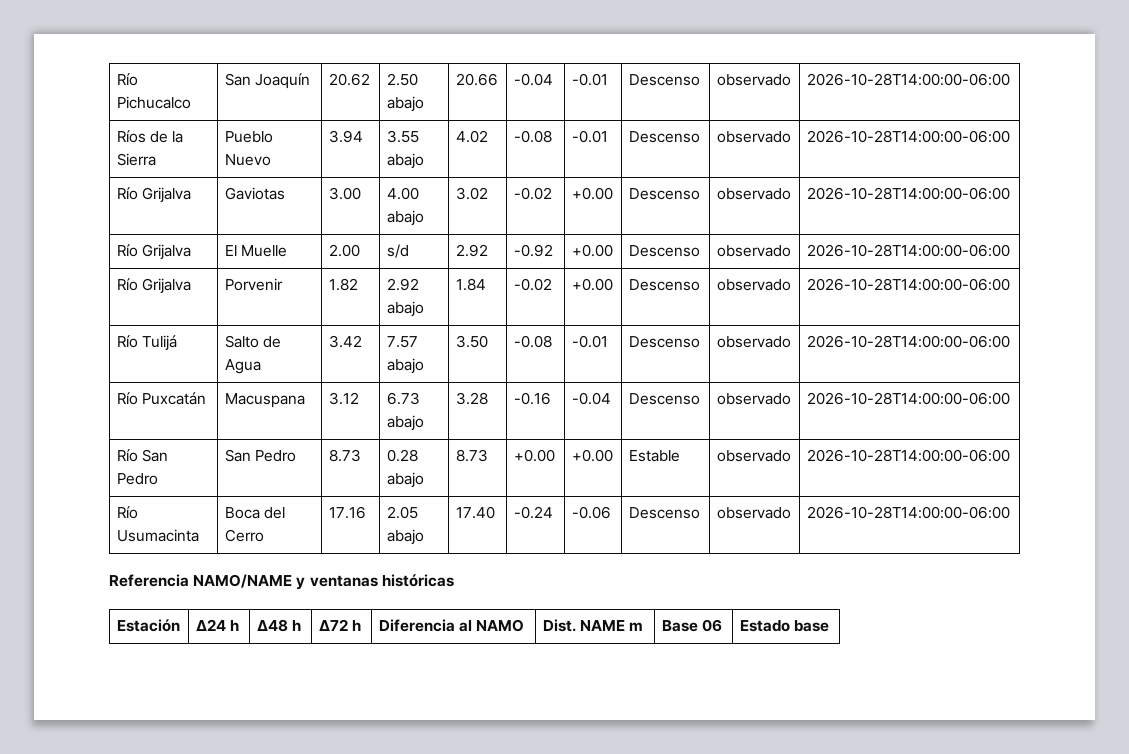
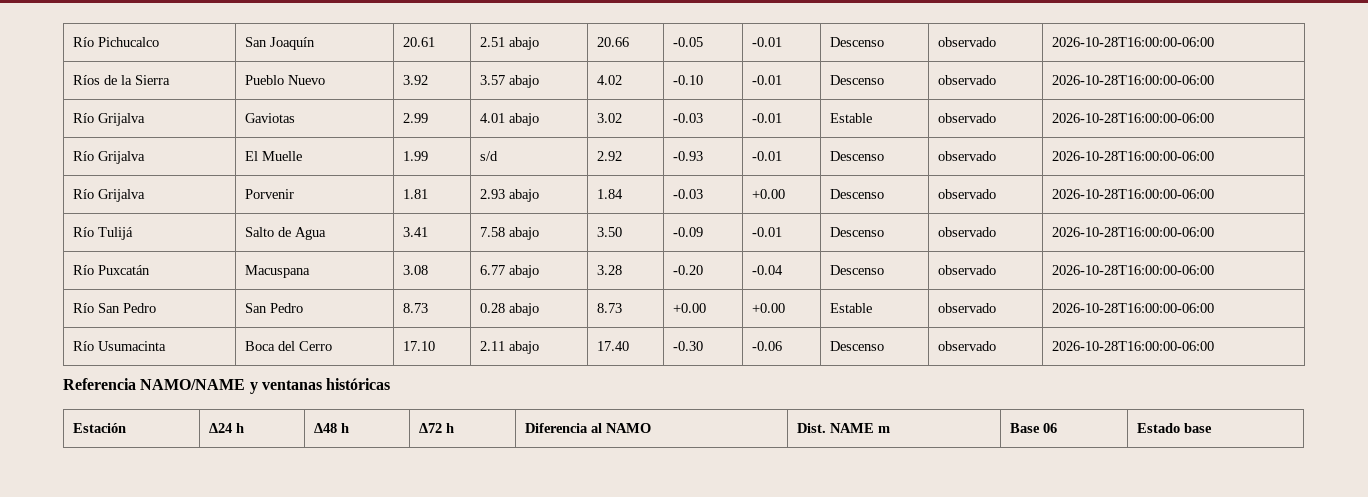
[328,73,370,86] [386,73,418,86] 20.62 | 2.50 -> [403,37,436,47] [480,37,506,47] 20.61 | 2.51
[513,73,553,86] [571,73,608,86] [628,74,700,86] [716,74,791,86] [806,73,1010,86] -0.04 | -0.01 | Descenso | observado | 2026-10-28T14:00:00-06:00 -> [673,37,704,47] [752,37,783,47] [830,37,885,47] [938,37,997,47] [1052,37,1215,47] -0.05 | -0.01 | Descenso | observado | 2026-10-28T16:00:00-06:00
[328,130,363,143] [386,130,419,143] 3.94 | 3.55 -> [403,75,429,85] [480,75,506,85] 3.92 | 3.57
[513,130,552,143] [571,130,608,143] [628,131,700,143] [716,131,791,143] [806,130,1010,143] -0.08 | -0.01 | Descenso | observado | 2026-10-28T14:00:00-06:00 -> [673,75,704,85] [752,75,783,85] [830,75,885,85] [938,75,997,85] [1052,75,1215,85] -0.10 | -0.01 | Descenso | observado | 2026-10-28T16:00:00-06:00
[328,187,361,200] [386,187,419,200] 3.00 | 4.00 -> [403,113,429,123] [480,113,506,123] 2.99 | 4.01
[513,187,552,200] [571,187,613,200] [628,188,700,200] [716,188,791,200] [806,187,1010,200] [116,244,191,260] [224,245,287,257] [328,244,360,257] [386,244,409,258] [455,244,488,257] [513,244,553,257] [571,244,613,257] [628,245,700,257] [716,245,791,257] [806,244,1010,257] [116,278,191,294] [224,278,283,291] [328,278,358,291] [386,278,419,291] [386,301,424,317] [455,278,486,291] [513,278,552,291] [571,278,613,291] [628,279,700,291] [716,279,791,291] [806,278,1010,291] -0.02 | +0.00 | Descenso | observado | 2026-10-28T14:00:00-06:00 // Río Grijalva | El Muelle | 2.00 | s/d | 2.92 | -0.92 | +0.00 | Descenso | observado | 2026-10-28T14:00:00-06:00 // Río Grijalva | Porvenir | 1.82 | 2.92 abajo | 1.84 | -0.02 | +0.00 | Descenso | observado | 2026-10-28T14:00:00-06:00 -> [673,113,704,123] [752,113,783,123] [830,113,873,123] [938,113,997,123] [1052,113,1215,123] [73,151,146,164] [245,151,303,161] [403,151,429,161] [480,151,499,161] [597,151,623,161] [673,151,704,161] [752,151,783,161] [830,151,885,161] [938,151,997,161] [1052,151,1215,161] [73,189,146,202] [245,189,295,199] [403,189,429,199] [480,189,540,202] [597,189,624,199] [673,189,704,199] [752,189,786,199] [830,189,885,199] [938,189,997,199] [1052,189,1215,199] -0.03 | -0.01 | Estable | observado | 2026-10-28T16:00:00-06:00 // Río Grijalva | El Muelle | 1.99 | s/d | 2.92 | -0.93 | -0.01 | Descenso | observado | 2026-10-28T16:00:00-06:00 // Río Grijalva | Porvenir | 1.81 | 2.93 abajo | 1.84 | -0.03 | +0.00 | Descenso | observado | 2026-10-28T16:00:00-06:00
[328,335,362,348] [386,336,418,348] 3.42 | 7.57 -> [403,227,429,237] [480,227,506,237] 3.41 | 7.58
[513,335,552,348] [571,335,608,348] [628,336,700,348] [716,336,791,348] [806,335,1010,348] -0.08 | -0.01 | Descenso | observado | 2026-10-28T14:00:00-06:00 -> [673,227,704,237] [752,227,783,237] [830,227,885,237] [938,227,997,237] [1052,227,1215,237] -0.09 | -0.01 | Descenso | observado | 2026-10-28T16:00:00-06:00
[328,392,359,405] [386,392,420,405] 3.12 | 6.73 -> [403,265,429,275] [480,265,506,275] 3.08 | 6.77
[513,392,551,405] -0.16 -> [673,265,704,275] -0.20
[806,392,1010,405] 2026-10-28T14:00:00-06:00 -> [1052,265,1215,275] 2026-10-28T16:00:00-06:00
[806,449,1010,462] 2026-10-28T14:00:00-06:00 -> [1052,303,1215,313] 2026-10-28T16:00:00-06:00
[328,506,366,519] [386,506,418,519] 17.16 | 2.05 -> [403,341,436,351] [480,341,506,351] 17.10 | 2.11
[513,506,553,519] -0.24 -> [673,341,704,351] -0.30
[806,506,1010,519] 2026-10-28T14:00:00-06:00 -> [1052,341,1215,351] 2026-10-28T16:00:00-06:00

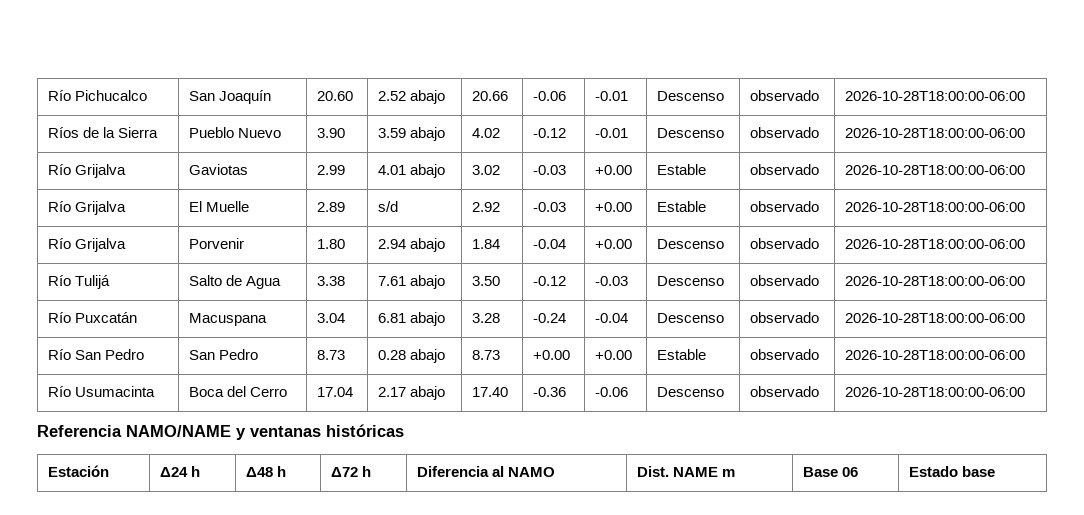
[403,37,436,47] [480,37,506,47] 20.61 | 2.51 -> [316,91,353,101] [377,91,406,101] 20.60 | 2.52
[673,37,704,47] [752,37,783,47] [830,37,885,47] [938,37,997,47] [1052,37,1215,47] -0.05 | -0.01 | Descenso | observado | 2026-10-28T16:00:00-06:00 -> [532,91,566,101] [594,91,628,101] [656,91,724,101] [749,90,819,101] [844,91,1025,101] -0.06 | -0.01 | Descenso | observado | 2026-10-28T18:00:00-06:00
[403,75,429,85] [480,75,506,85] 3.92 | 3.57 -> [316,128,345,138] [377,128,406,138] 3.90 | 3.59
[673,75,704,85] [752,75,783,85] [830,75,885,85] [938,75,997,85] [1052,75,1215,85] -0.10 | -0.01 | Descenso | observado | 2026-10-28T16:00:00-06:00 -> [532,128,566,138] [594,128,628,138] [656,128,724,138] [749,127,819,138] [844,128,1025,138] -0.12 | -0.01 | Descenso | observado | 2026-10-28T18:00:00-06:00
[752,113,783,123] [830,113,873,123] [938,113,997,123] [1052,113,1215,123] -0.01 | Estable | observado | 2026-10-28T16:00:00-06:00 -> [594,165,632,175] [656,164,706,175] [749,164,819,175] [844,165,1025,175] +0.00 | Estable | observado | 2026-10-28T18:00:00-06:00
[403,151,429,161] 1.99 -> [316,202,345,212] 2.89
[673,151,704,161] [752,151,783,161] [830,151,885,161] [938,151,997,161] [1052,151,1215,161] -0.93 | -0.01 | Descenso | observado | 2026-10-28T16:00:00-06:00 -> [532,202,566,212] [594,202,632,212] [656,201,706,212] [749,201,819,212] [844,202,1025,212] -0.03 | +0.00 | Estable | observado | 2026-10-28T18:00:00-06:00
[403,189,429,199] [480,189,506,199] 1.81 | 2.93 -> [316,239,345,249] [377,239,406,249] 1.80 | 2.94
[673,189,704,199] -0.03 -> [532,239,566,249] -0.04
[1052,189,1215,199] 2026-10-28T16:00:00-06:00 -> [844,239,1025,249] 2026-10-28T18:00:00-06:00
[403,227,429,237] [480,227,506,237] 3.41 | 7.58 -> [316,276,345,286] [377,276,406,286] 3.38 | 7.61
[673,227,704,237] [752,227,783,237] [830,227,885,237] [938,227,997,237] [1052,227,1215,237] -0.09 | -0.01 | Descenso | observado | 2026-10-28T16:00:00-06:00 -> [532,276,566,286] [594,276,628,286] [656,276,724,286] [749,275,819,286] [844,276,1025,286] -0.12 | -0.03 | Descenso | observado | 2026-10-28T18:00:00-06:00
[403,265,429,275] [480,265,506,275] 3.08 | 6.77 -> [316,313,345,323] [377,313,406,323] 3.04 | 6.81
[673,265,704,275] -0.20 -> [532,313,566,323] -0.24
[1052,265,1215,275] 2026-10-28T16:00:00-06:00 -> [844,313,1025,323] 2026-10-28T18:00:00-06:00
[1052,303,1215,313] 2026-10-28T16:00:00-06:00 -> [844,350,1025,360] 2026-10-28T18:00:00-06:00
[403,341,436,351] [480,341,506,351] 17.10 | 2.11 -> [316,387,353,397] [377,387,406,397] 17.04 | 2.17
[673,341,704,351] -0.30 -> [532,387,566,397] -0.36
[1052,341,1215,351] 2026-10-28T16:00:00-06:00 -> [844,387,1025,397] 2026-10-28T18:00:00-06:00

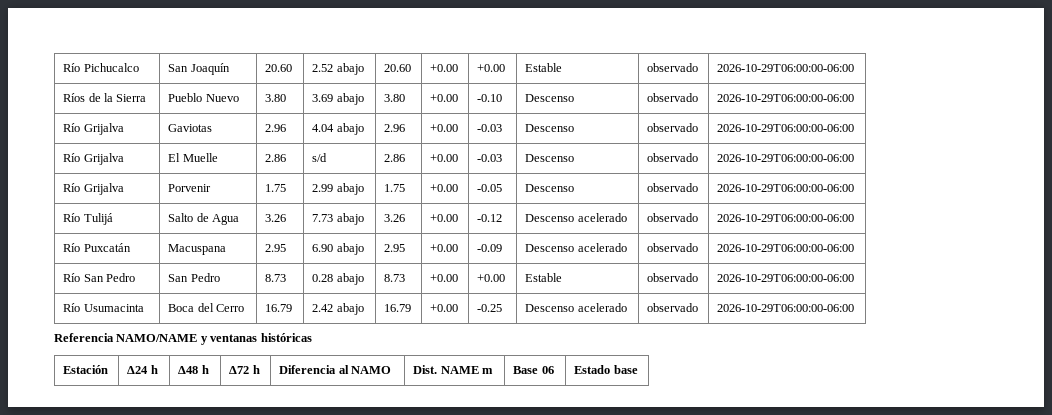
[471,91,508,101] [532,91,566,101] [594,91,628,101] [656,91,724,101] [749,90,819,101] [844,91,1025,101] 20.66 | -0.06 | -0.01 | Descenso | observado | 2026-10-28T18:00:00-06:00 -> [384,64,412,72] [430,64,459,72] [477,64,506,72] [525,63,563,72] [647,63,699,72] [717,64,855,72] 20.60 | +0.00 | +0.00 | Estable | observado | 2026-10-29T06:00:00-06:00
[316,128,345,138] [377,127,445,141] [471,128,500,138] [532,128,566,138] [594,128,628,138] [656,128,724,138] [749,127,819,138] [844,128,1025,138] 3.90 | 3.59 abajo | 4.02 | -0.12 | -0.01 | Descenso | observado | 2026-10-28T18:00:00-06:00 -> [265,94,287,102] [312,93,364,105] [384,94,406,102] [430,94,459,102] [477,94,503,102] [525,94,575,102] [647,93,699,102] [717,94,855,102] 3.80 | 3.69 abajo | 3.80 | +0.00 | -0.10 | Descenso | observado | 2026-10-29T06:00:00-06:00
[316,165,345,175] [377,164,445,178] [471,165,500,175] [532,165,566,175] [594,165,632,175] [656,164,706,175] [749,164,819,175] [844,165,1025,175] 2.99 | 4.01 abajo | 3.02 | -0.03 | +0.00 | Estable | observado | 2026-10-28T18:00:00-06:00 -> [265,124,287,132] [312,123,364,135] [384,124,406,132] [430,124,459,132] [477,124,503,132] [525,124,575,132] [647,123,699,132] [717,124,855,132] 2.96 | 4.04 abajo | 2.96 | +0.00 | -0.03 | Descenso | observado | 2026-10-29T06:00:00-06:00
[316,202,345,212] 2.89 -> [265,154,287,162] 2.86
[471,202,500,212] [532,202,566,212] [594,202,632,212] [656,201,706,212] [749,201,819,212] [844,202,1025,212] 2.92 | -0.03 | +0.00 | Estable | observado | 2026-10-28T18:00:00-06:00 -> [384,154,406,162] [430,154,459,162] [477,154,503,162] [525,154,575,162] [647,153,699,162] [717,154,855,162] 2.86 | +0.00 | -0.03 | Descenso | observado | 2026-10-29T06:00:00-06:00
[316,239,345,249] [377,238,445,252] [471,239,500,249] [532,239,566,249] [594,239,632,249] [656,239,724,249] [749,238,819,249] [844,239,1025,249] 1.80 | 2.94 abajo | 1.84 | -0.04 | +0.00 | Descenso | observado | 2026-10-28T18:00:00-06:00 -> [265,184,287,192] [312,183,364,195] [384,184,406,192] [430,184,459,192] [477,184,503,192] [525,184,575,192] [647,183,699,192] [717,184,855,192] 1.75 | 2.99 abajo | 1.75 | +0.00 | -0.05 | Descenso | observado | 2026-10-29T06:00:00-06:00
[316,276,345,286] [377,275,445,289] [471,276,500,286] [532,276,566,286] [594,276,628,286] [656,276,724,286] [749,275,819,286] [844,276,1025,286] 3.38 | 7.61 abajo | 3.50 | -0.12 | -0.03 | Descenso | observado | 2026-10-28T18:00:00-06:00 -> [265,214,287,222] [312,213,364,225] [384,214,406,222] [430,214,459,222] [477,214,503,222] [525,213,627,222] [647,213,699,222] [717,214,855,222] 3.26 | 7.73 abajo | 3.26 | +0.00 | -0.12 | Descenso acelerado | observado | 2026-10-29T06:00:00-06:00
[316,313,345,323] [377,312,445,326] [471,313,500,323] [532,313,566,323] [594,313,628,323] [656,313,724,323] [749,312,819,323] [844,313,1025,323] 3.04 | 6.81 abajo | 3.28 | -0.24 | -0.04 | Descenso | observado | 2026-10-28T18:00:00-06:00 -> [265,244,287,252] [312,243,364,255] [384,244,406,252] [430,244,459,252] [477,244,503,252] [525,243,627,252] [647,243,699,252] [717,244,855,252] 2.95 | 6.90 abajo | 2.95 | +0.00 | -0.09 | Descenso acelerado | observado | 2026-10-29T06:00:00-06:00
[844,350,1025,360] 2026-10-28T18:00:00-06:00 -> [717,274,855,282] 2026-10-29T06:00:00-06:00
[316,387,353,397] [377,386,445,400] [471,387,508,397] [532,387,566,397] [594,387,628,397] [656,387,724,397] [749,386,819,397] [844,387,1025,397] 17.04 | 2.17 abajo | 17.40 | -0.36 | -0.06 | Descenso | observado | 2026-10-28T18:00:00-06:00 -> [265,304,293,312] [312,303,364,315] [384,304,412,312] [430,304,459,312] [477,304,503,312] [525,303,627,312] [647,303,699,312] [717,304,855,312] 16.79 | 2.42 abajo | 16.79 | +0.00 | -0.25 | Descenso acelerado | observado | 2026-10-29T06:00:00-06:00

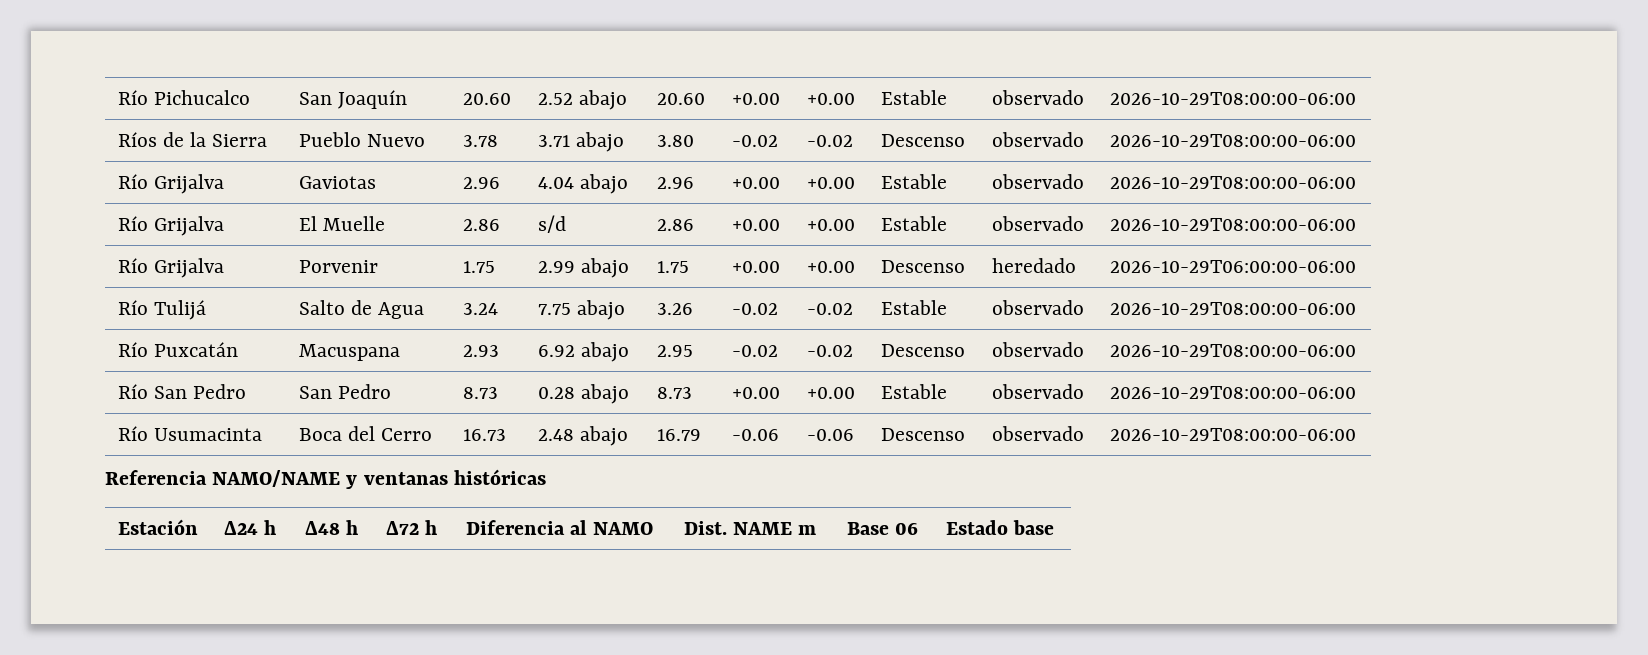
[717,64,855,72] 2026-10-29T06:00:00-06:00 -> [1109,92,1356,105] 2026-10-29T08:00:00-06:00
[265,94,287,102] [312,94,334,102] 3.80 | 3.69 -> [462,135,498,147] [537,135,570,147] 3.78 | 3.71
[430,94,459,102] [477,94,503,102] [525,94,575,102] [647,93,699,102] [717,94,855,102] +0.00 | -0.10 | Descenso | observado | 2026-10-29T06:00:00-06:00 -> [731,135,778,147] [806,135,853,147] [880,134,965,147] [991,132,1084,147] [1109,134,1356,147] -0.02 | -0.02 | Descenso | observado | 2026-10-29T08:00:00-06:00
[477,124,503,132] [525,124,575,132] [647,123,699,132] [717,124,855,132] -0.03 | Descenso | observado | 2026-10-29T06:00:00-06:00 -> [806,177,855,189] [880,174,947,189] [991,174,1084,189] [1109,176,1356,189] +0.00 | Estable | observado | 2026-10-29T08:00:00-06:00
[477,154,503,162] [525,154,575,162] [647,153,699,162] [717,154,855,162] -0.03 | Descenso | observado | 2026-10-29T06:00:00-06:00 -> [806,219,855,231] [880,216,947,231] [991,216,1084,231] [1109,218,1356,231] +0.00 | Estable | observado | 2026-10-29T08:00:00-06:00
[477,184,503,192] [525,184,575,192] [647,183,699,192] -0.05 | Descenso | observado -> [806,261,855,273] [880,260,965,273] [991,258,1076,273] +0.00 | Descenso | heredado
[265,214,287,222] [312,214,334,222] 3.26 | 7.73 -> [462,303,498,315] [537,303,571,315] 3.24 | 7.75
[430,214,459,222] [477,214,503,222] [525,213,627,222] [647,213,699,222] [717,214,855,222] +0.00 | -0.12 | Descenso acelerado | observado | 2026-10-29T06:00:00-06:00 -> [731,303,778,315] [806,303,853,315] [880,300,947,315] [991,300,1084,315] [1109,302,1356,315] -0.02 | -0.02 | Estable | observado | 2026-10-29T08:00:00-06:00
[265,244,287,252] [312,244,334,252] 2.95 | 6.90 -> [462,345,499,357] [537,345,575,357] 2.93 | 6.92
[430,244,459,252] [477,244,503,252] [525,243,627,252] [647,243,699,252] [717,244,855,252] +0.00 | -0.09 | Descenso acelerado | observado | 2026-10-29T06:00:00-06:00 -> [731,345,778,357] [806,345,853,357] [880,344,965,357] [991,342,1084,357] [1109,344,1356,357] -0.02 | -0.02 | Descenso | observado | 2026-10-29T08:00:00-06:00
[717,274,855,282] 2026-10-29T06:00:00-06:00 -> [1109,386,1356,399] 2026-10-29T08:00:00-06:00
[265,304,293,312] [312,304,334,312] 16.79 | 2.42 -> [462,429,506,441] [537,429,574,441] 16.73 | 2.48
[430,304,459,312] [477,304,503,312] [525,303,627,312] [647,303,699,312] [717,304,855,312] +0.00 | -0.25 | Descenso acelerado | observado | 2026-10-29T06:00:00-06:00 -> [731,429,779,441] [806,429,854,441] [880,428,965,441] [991,426,1084,441] [1109,428,1356,441] -0.06 | -0.06 | Descenso | observado | 2026-10-29T08:00:00-06:00

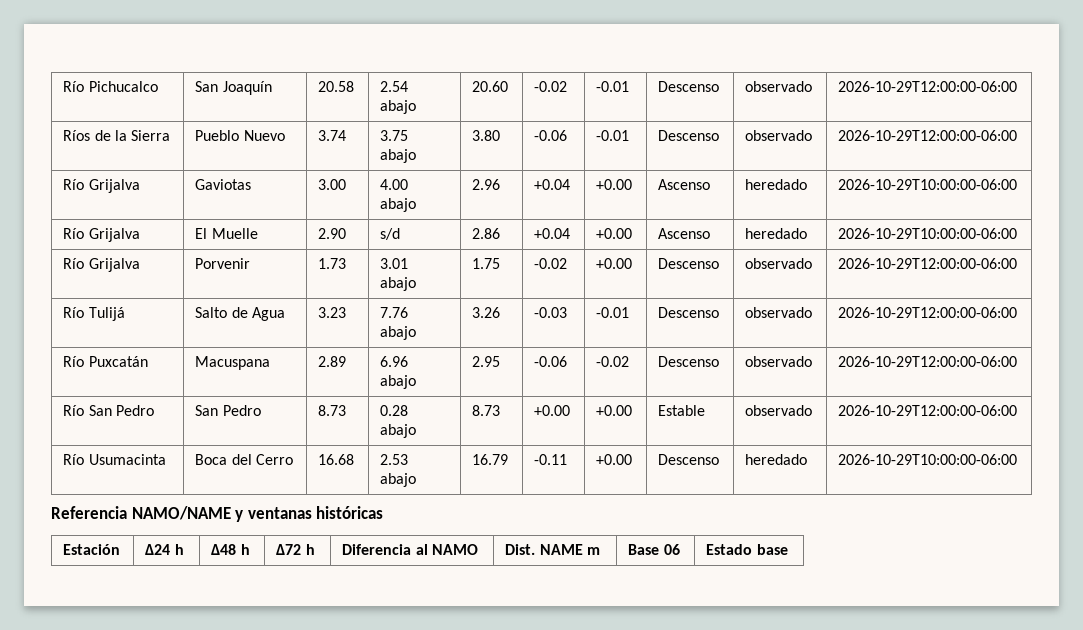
[462,93,511,105] [537,93,573,105] 20.60 | 2.52 -> [318,81,355,92] [380,81,409,92] 20.58 | 2.54
[731,93,780,105] [806,93,855,105] [880,90,947,105] [991,90,1084,105] [1109,92,1356,105] +0.00 | +0.00 | Estable | observado | 2026-10-29T08:00:00-06:00 -> [534,81,568,92] [596,81,630,92] [658,81,720,92] [745,81,813,92] [838,81,1018,92] -0.02 | -0.01 | Descenso | observado | 2026-10-29T12:00:00-06:00
[462,135,498,147] [537,135,570,147] 3.78 | 3.71 -> [318,130,347,141] [380,130,409,141] 3.74 | 3.75
[731,135,778,147] [806,135,853,147] [880,134,965,147] [991,132,1084,147] [1109,134,1356,147] -0.02 | -0.02 | Descenso | observado | 2026-10-29T08:00:00-06:00 -> [534,130,568,141] [596,130,630,141] [658,130,720,141] [745,130,813,141] [838,130,1018,141] -0.06 | -0.01 | Descenso | observado | 2026-10-29T12:00:00-06:00
[462,177,500,189] [537,177,574,189] 2.96 | 4.04 -> [318,179,347,190] [380,179,409,190] 3.00 | 4.00
[731,177,780,189] [806,177,855,189] [880,174,947,189] [991,174,1084,189] [1109,176,1356,189] +0.00 | +0.00 | Estable | observado | 2026-10-29T08:00:00-06:00 -> [534,179,571,190] [596,179,633,190] [658,179,711,190] [745,179,808,190] [838,179,1018,190] +0.04 | +0.00 | Ascenso | heredado | 2026-10-29T10:00:00-06:00
[462,219,500,231] 2.86 -> [318,228,347,239] 2.90
[731,219,780,231] [806,219,855,231] [880,216,947,231] [991,216,1084,231] [1109,218,1356,231] +0.00 | +0.00 | Estable | observado | 2026-10-29T08:00:00-06:00 -> [534,228,571,239] [596,228,633,239] [658,228,711,239] [745,228,808,239] [838,228,1018,239] +0.04 | +0.00 | Ascenso | heredado | 2026-10-29T10:00:00-06:00
[462,261,495,273] [537,261,575,273] 1.75 | 2.99 -> [318,258,347,269] [380,258,409,269] 1.73 | 3.01
[731,261,780,273] [806,261,855,273] [880,260,965,273] [991,258,1076,273] [1109,260,1356,273] +0.00 | +0.00 | Descenso | heredado | 2026-10-29T06:00:00-06:00 -> [534,258,568,269] [596,258,633,269] [658,258,720,269] [745,258,813,269] [838,258,1018,269] -0.02 | +0.00 | Descenso | observado | 2026-10-29T12:00:00-06:00
[462,303,498,315] [537,303,571,315] 3.24 | 7.75 -> [318,307,347,318] [380,307,409,318] 3.23 | 7.76
[731,303,778,315] [806,303,853,315] [880,300,947,315] [991,300,1084,315] [1109,302,1356,315] -0.02 | -0.02 | Estable | observado | 2026-10-29T08:00:00-06:00 -> [534,307,568,318] [596,307,630,318] [658,307,720,318] [745,307,813,318] [838,307,1018,318] -0.03 | -0.01 | Descenso | observado | 2026-10-29T12:00:00-06:00
[462,345,499,357] [537,345,575,357] 2.93 | 6.92 -> [318,356,347,367] [380,356,409,367] 2.89 | 6.96
[731,345,778,357] [806,345,853,357] [880,344,965,357] [991,342,1084,357] [1109,344,1356,357] -0.02 | -0.02 | Descenso | observado | 2026-10-29T08:00:00-06:00 -> [534,356,568,367] [596,356,630,367] [658,356,720,367] [745,356,813,367] [838,356,1018,367] -0.06 | -0.02 | Descenso | observado | 2026-10-29T12:00:00-06:00
[1109,386,1356,399] 2026-10-29T08:00:00-06:00 -> [838,405,1018,416] 2026-10-29T12:00:00-06:00
[462,429,506,441] [537,429,574,441] 16.73 | 2.48 -> [318,454,355,465] [380,454,409,465] 16.68 | 2.53
[731,429,779,441] [806,429,854,441] [880,428,965,441] [991,426,1084,441] [1109,428,1356,441] -0.06 | -0.06 | Descenso | observado | 2026-10-29T08:00:00-06:00 -> [534,454,568,465] [596,454,633,465] [658,454,720,465] [745,454,808,465] [838,454,1018,465] -0.11 | +0.00 | Descenso | heredado | 2026-10-29T10:00:00-06:00

